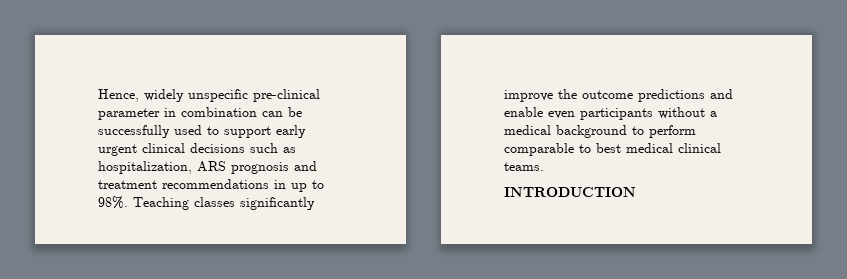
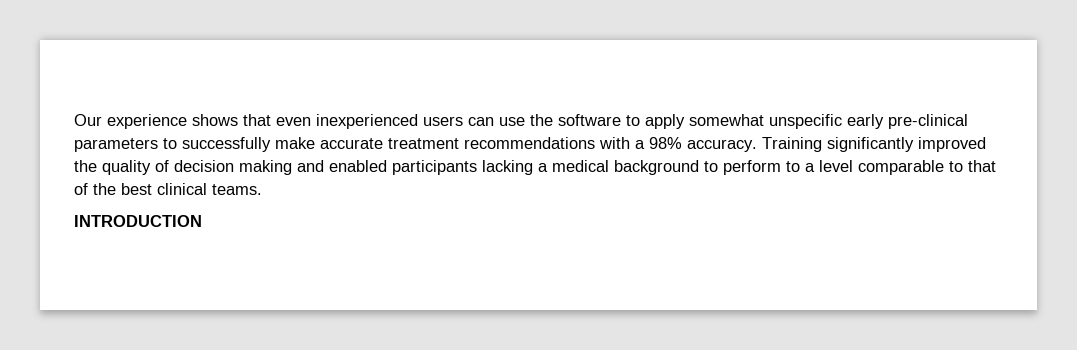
[98,89,320,102] [98,107,302,120] [98,125,306,138] [98,143,296,156] [98,161,317,174] [98,179,324,192] [98,196,315,210] [504,89,733,102] [504,107,705,120] Hence, widely unspecific pre-clinical parameter in combination can be successfully used to support early urgent clinical decisions such as hospitalization, ARS prognosis and treatment recommendations in up to 98%. Teaching classes significantly improve the outcome predictions and enable even participants without -> [74,114,968,129] [74,137,986,152] [74,160,533,175] Our experience shows that even inexperienced users can use the software to apply somewhat unspecific early pre-clinical parameters to successfully make accurate treatment recommendations with a 98% accuracy. Training significantly improved the quality of decision making and enabled participants lacking
[504,143,673,156] comparable to best medical -> [786,160,996,175] [74,183,152,195] to a level comparable to that of the best

